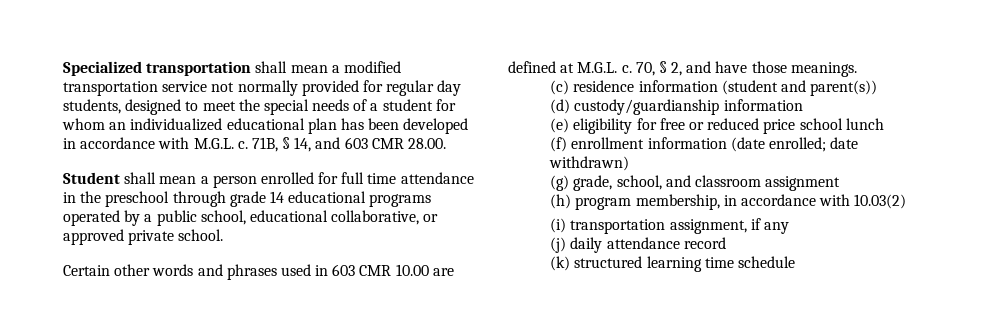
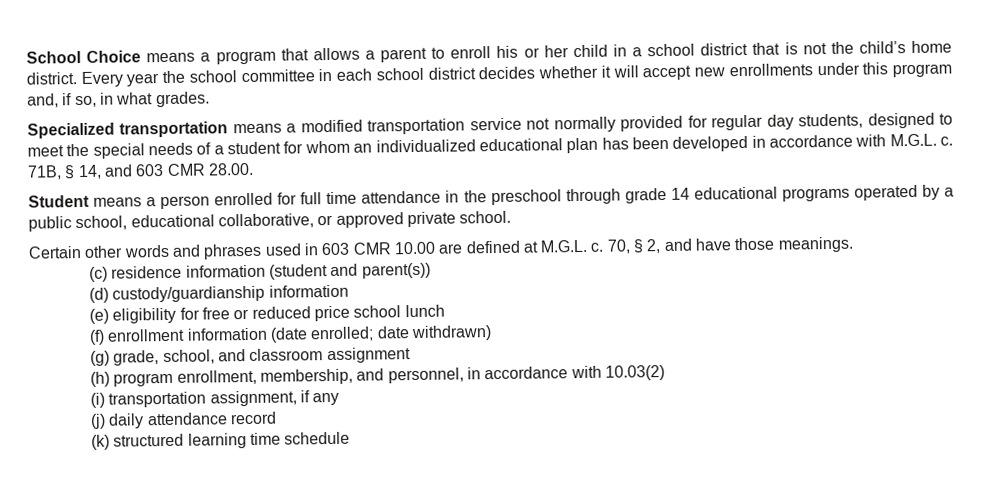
[63,61,328,76] Specialized transportation shall mean -> [26,40,952,65] [26,62,952,87] [27,91,210,108] [27,121,282,139] School Choice means a program that allows a parent to enroll his or her child in a school district that is not the child’s home district. Every year the school committee in each school district decides whether it will accept new enrollments under this program and, if so, in what grades. // Specialized transportation means
[124,172,197,184] shall mean -> [93,197,143,207] means
[635,194,720,210] membership, -> [176,367,464,385] enrollment, membership, and personnel,

